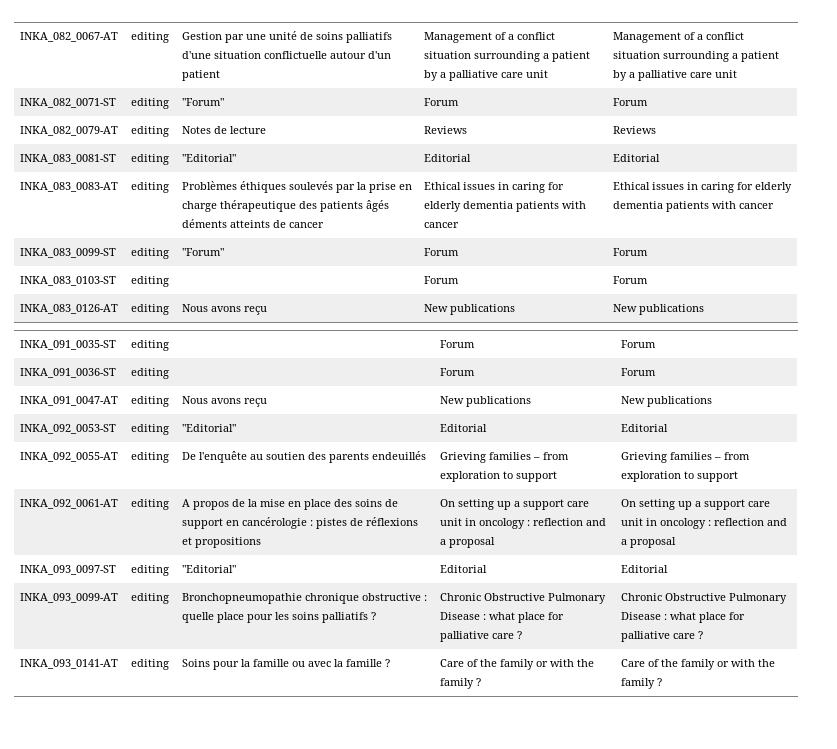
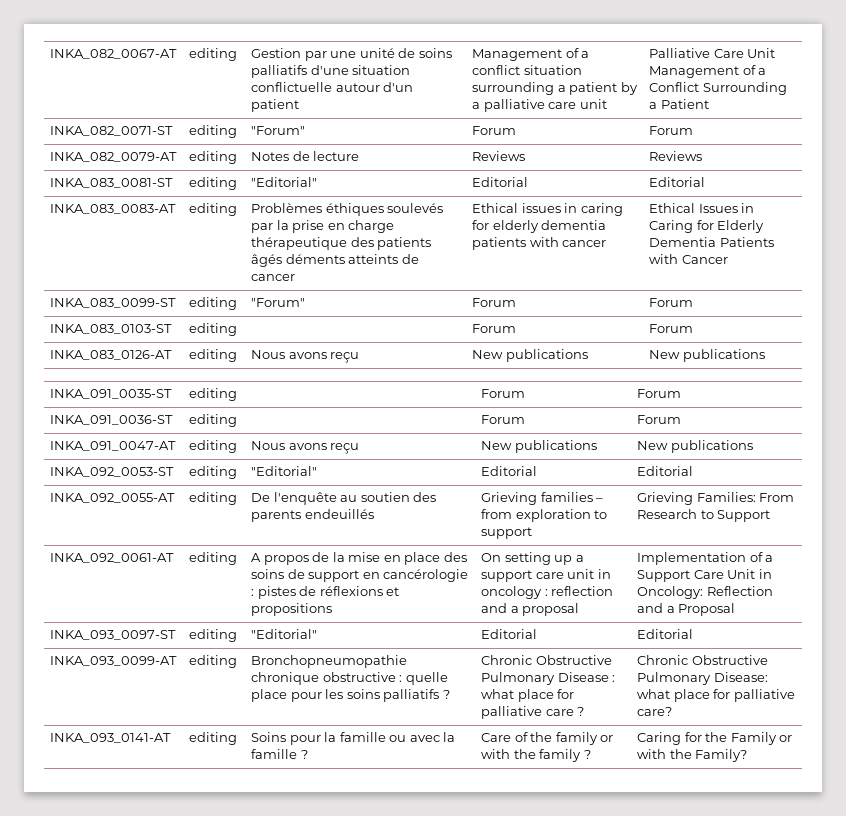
[613,32,745,43] [613,51,780,62] [613,70,738,81] Management of a conflict situation surrounding a patient by a palliative care unit -> [649,48,776,58] [649,65,767,78] [649,82,787,95] [649,99,709,109] Palliative Care Unit Management of a Conflict Surrounding a Patient
[652,182,793,193] [613,201,775,212] issues in caring for elderly dementia patients with cancer -> [698,203,755,213] [649,220,765,233] [649,237,774,247] [649,254,728,264] Issues in Caring for Elderly Dementia Patients with Cancer
[670,452,751,460] [621,471,739,482] families – from exploration to support -> [696,492,795,502] [637,509,771,522] Families: From Research to Support
[621,499,771,510] [621,518,788,529] [621,537,677,548] On setting up a support care unit in oncology : reflection and a proposal -> [637,552,774,565] [637,569,772,582] [637,586,773,599] [637,603,736,616] Implementation of a Support Care Unit in Oncology: Reflection and a Proposal
[621,612,746,623] [621,631,704,642] Disease : what place for palliative care ? -> [713,672,768,682] [637,689,795,702] [637,707,673,716] Disease: what place for palliative care?
[621,659,776,670] [621,678,663,689] Care of the family or with the family ? -> [637,732,793,745] [637,749,748,762] Caring for the Family or with the Family?

